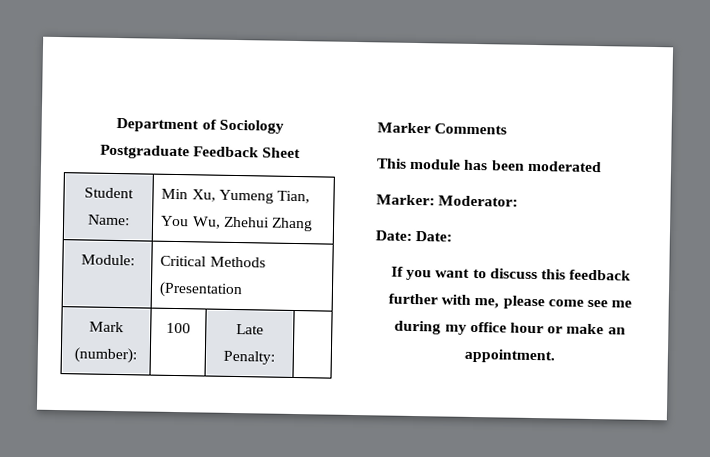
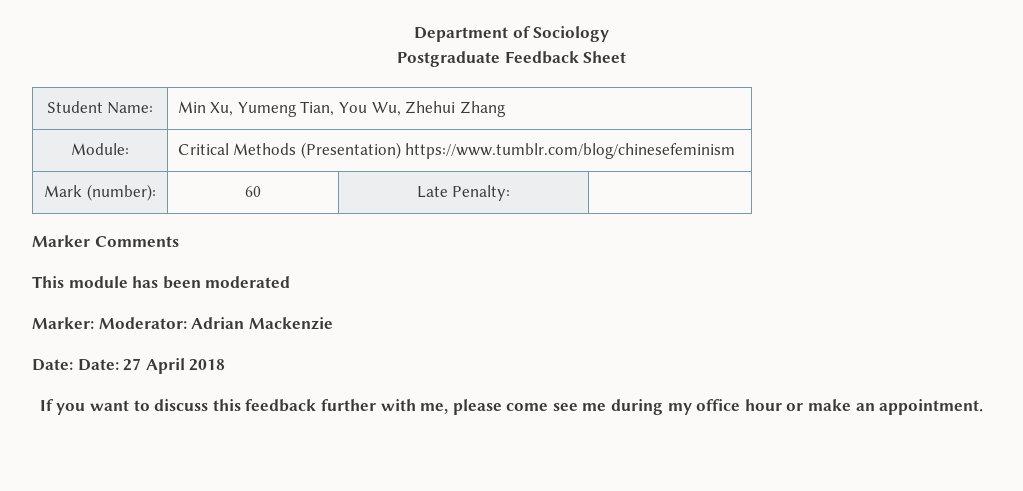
[159,281,244,299] (Presentation -> [300,142,736,159] (Presentation) https://www.tumblr.com/blog/chinesefeminism
[166,322,191,334] 100 -> [245,186,261,197] 60
(519, 201) none -> [191,317,333,330] Adrian Mackenzie
(453, 236) none -> [123,358,226,374] 27 April 2018

